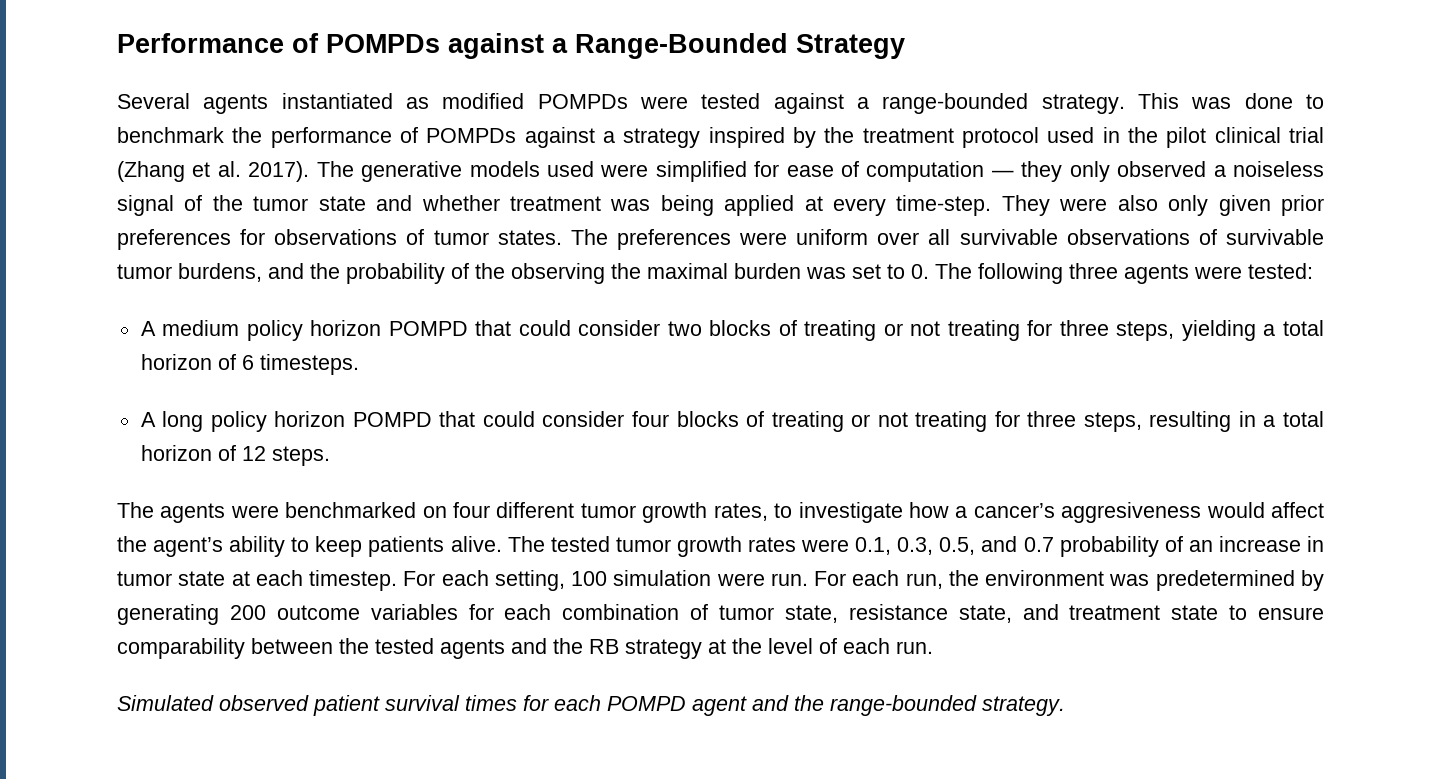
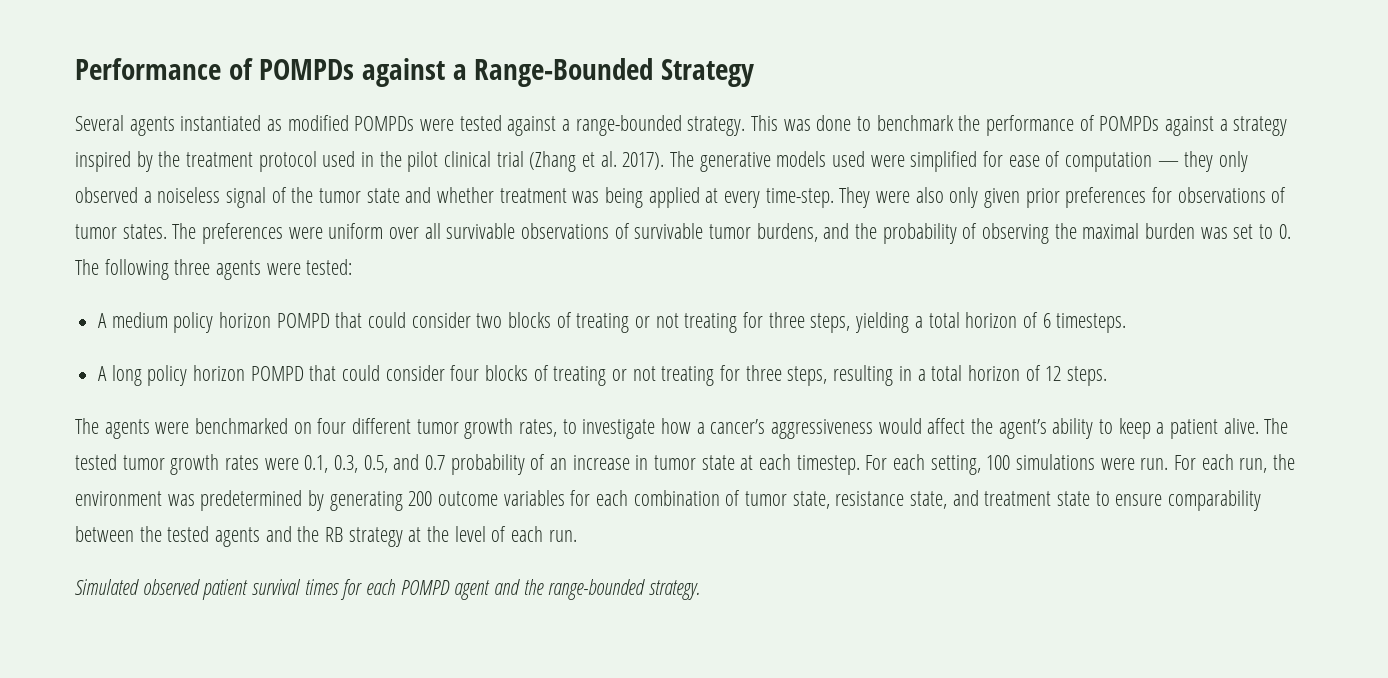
[475,263,505,279] the -> (978, 231) none
[1061,502,1202,523] aggresiveness -> [771,419,874,439] aggressiveness
[368,536,445,557] patients -> [1156,419,1219,439] a patient
[613,570,712,586] simulation -> [1016,454,1096,470] simulations

